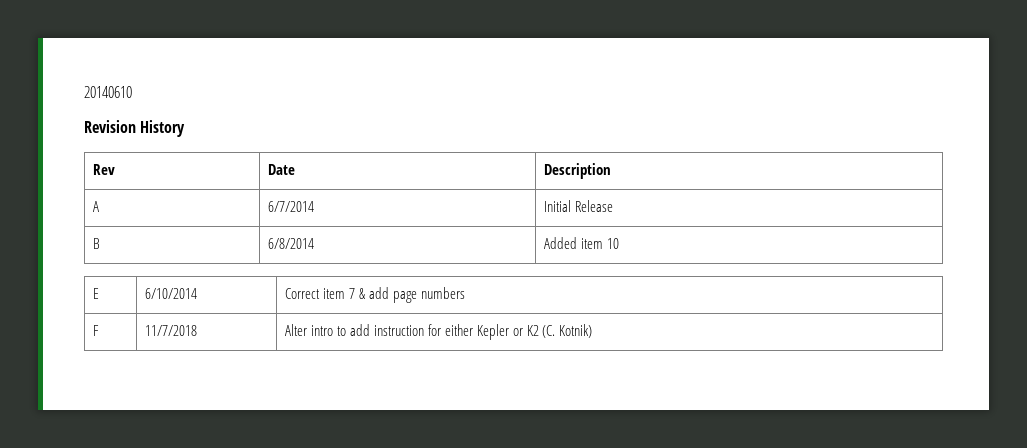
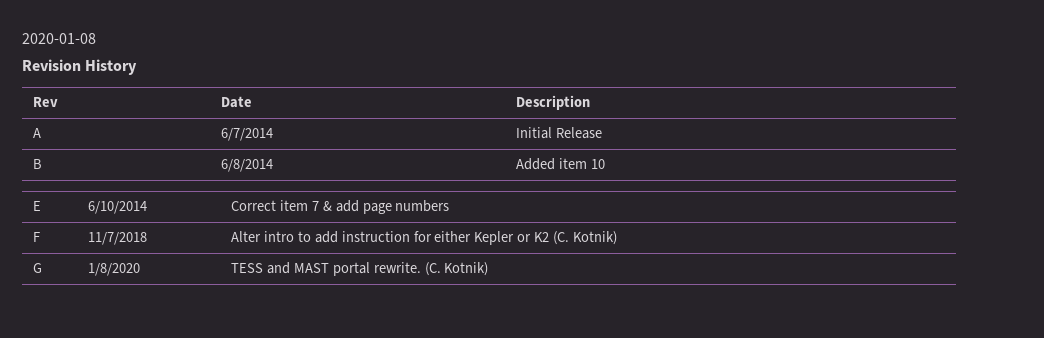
[84,86,132,98] 20140610 -> [22,33,96,44] 2020-01-08
(593, 331) none -> [32,263,42,273] [87,263,140,276] [230,262,489,276] // G | 1/8/2020 | TESS and MAST portal rewrite. (C. Kotnik)

